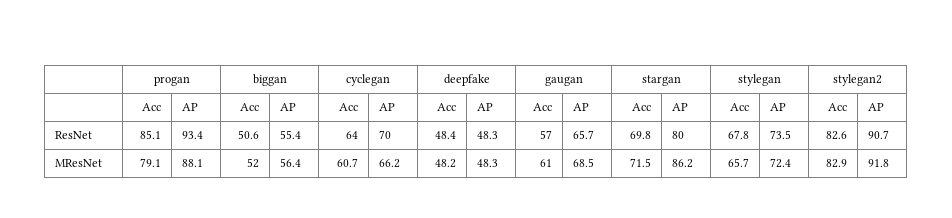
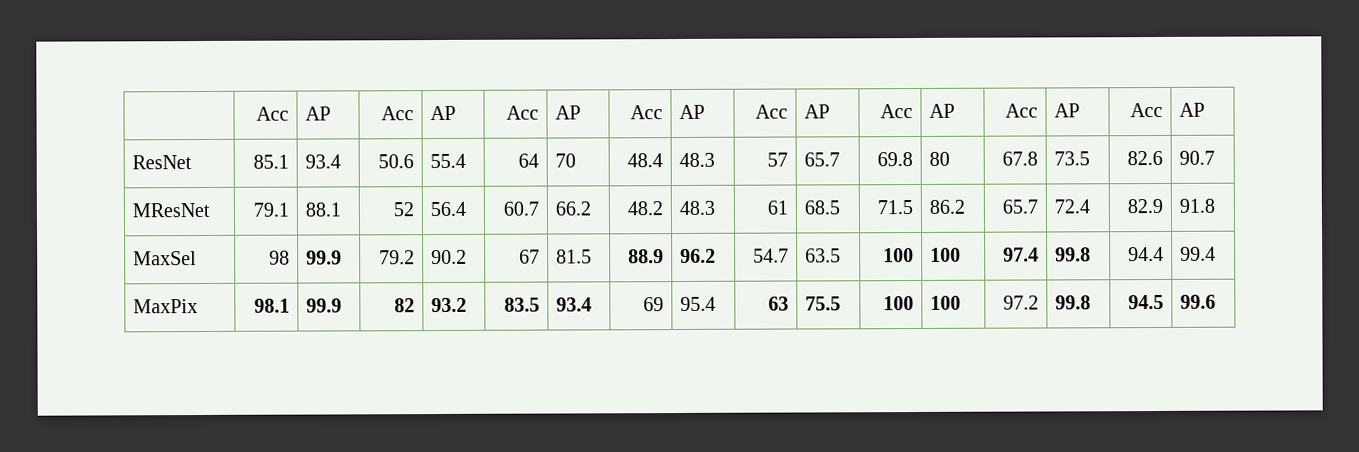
[153,76,190,86] [252,74,287,86] [346,74,390,86] [443,74,490,86] [544,76,583,86] [641,75,681,86] [738,74,781,86] [833,74,882,86] | progan | biggan | cyclegan | deepfake | gaugan | stargan | stylegan | stylegan2 // -> (255, 113) none
(890, 163) none -> [133,251,198,266] [268,250,290,265] [306,250,343,265] [378,250,415,265] [431,249,468,265] [518,249,540,264] [556,249,593,264] [627,249,664,264] [680,248,717,263] [752,248,789,263] [805,248,842,263] [882,248,914,263] [930,247,962,262] [1002,247,1039,262] [1055,247,1092,262] [1127,246,1164,262] [1180,246,1217,261] [133,299,199,314] [253,298,290,313] [306,298,343,313] [393,298,415,313] [431,297,468,313] [503,297,540,312] [556,297,593,312] [642,297,664,312] [680,296,717,311] [767,296,789,311] [805,296,842,311] [882,296,914,311] [930,295,962,310] [1002,295,1039,310] [1055,295,1092,310] [1127,294,1164,310] [1180,294,1217,309] // MaxSel | 98 | 99.9 | 79.2 | 90.2 | 67 | 81.5 | 88.9 | 96.2 | 54.7 | 63.5 | 100 | 100 | 97.4 | 99.8 | 94.4 | 99.4 // MaxPix | 98.1 | 99.9 | 82 | 93.2 | 83.5 | 93.4 | 69 | 95.4 | 63 | 75.5 | 100 | 100 | 97.2 | 99.8 | 94.5 | 99.6

